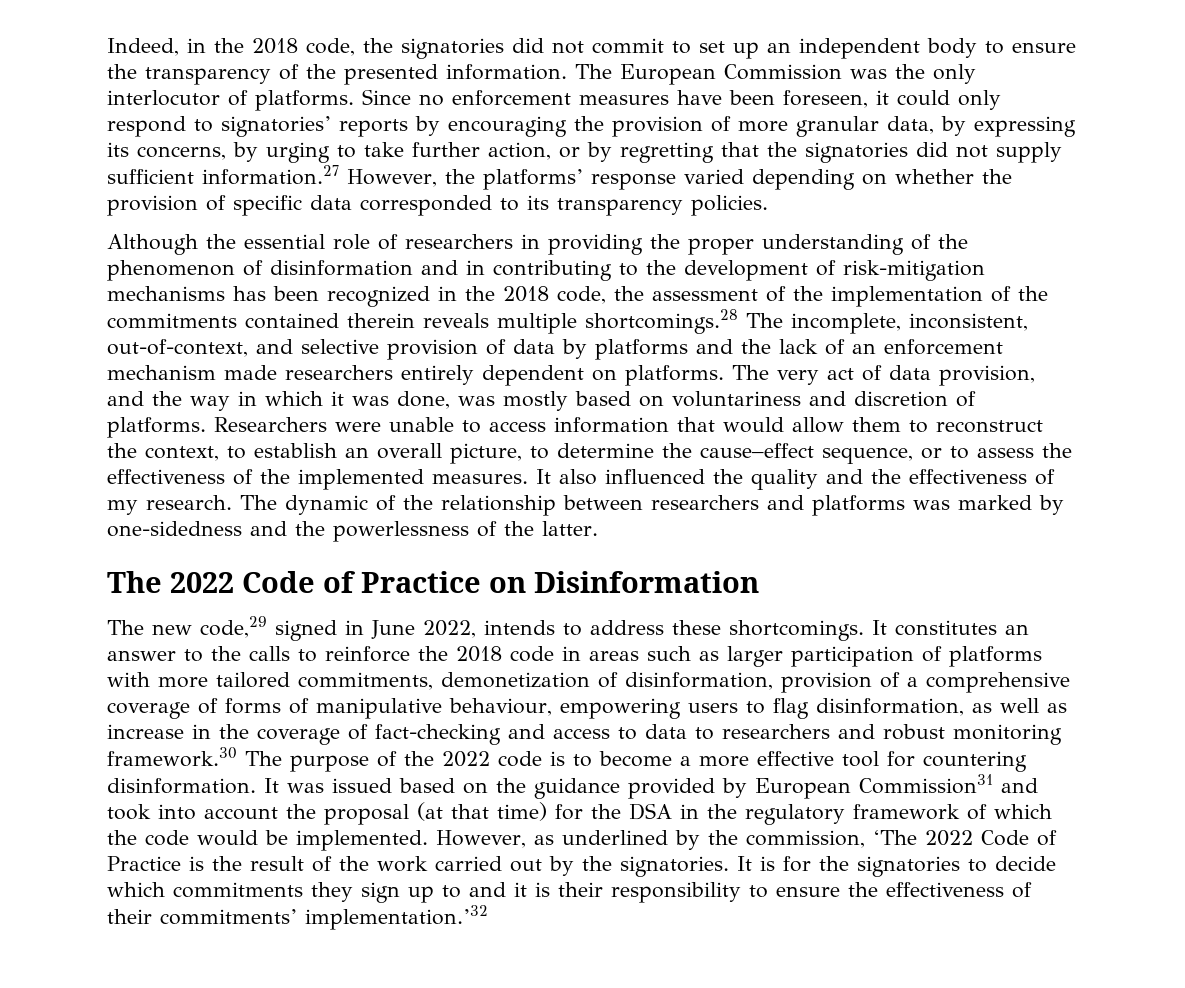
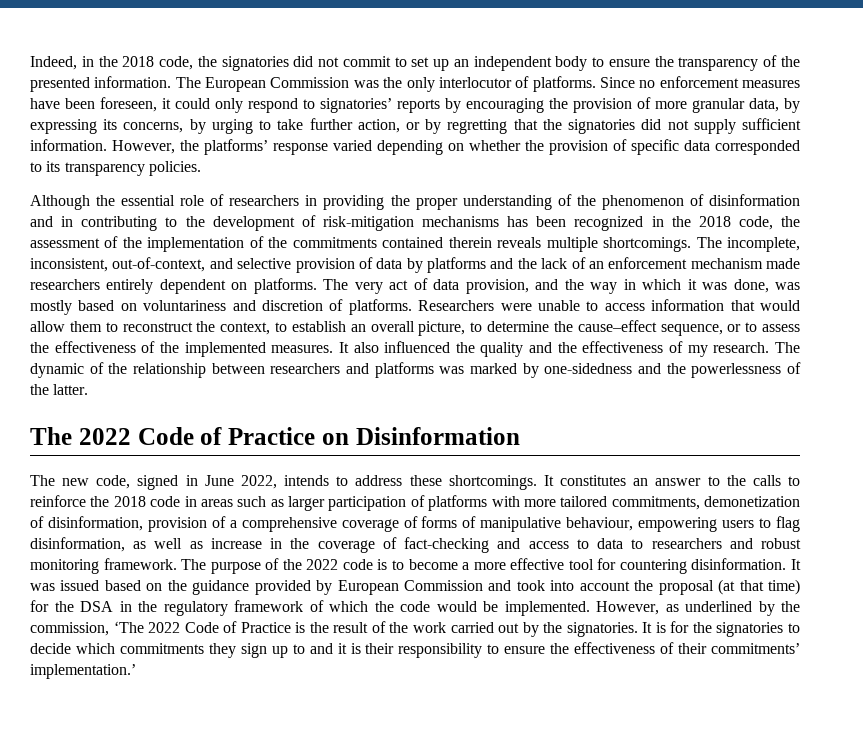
[202,165,339,185] information.27 -> [30,139,107,151] information.
[585,309,738,334] shortcomings.28 -> [603,237,692,252] shortcomings.
[200,616,267,638] code,29 -> [96,475,131,489] code,
[107,747,237,767] framework.30 -> [103,558,177,570] framework.
[859,774,993,794] Commission31 -> [404,580,484,591] Commission
[305,905,488,930] implementation.’32 -> [30,664,136,679] implementation.’

